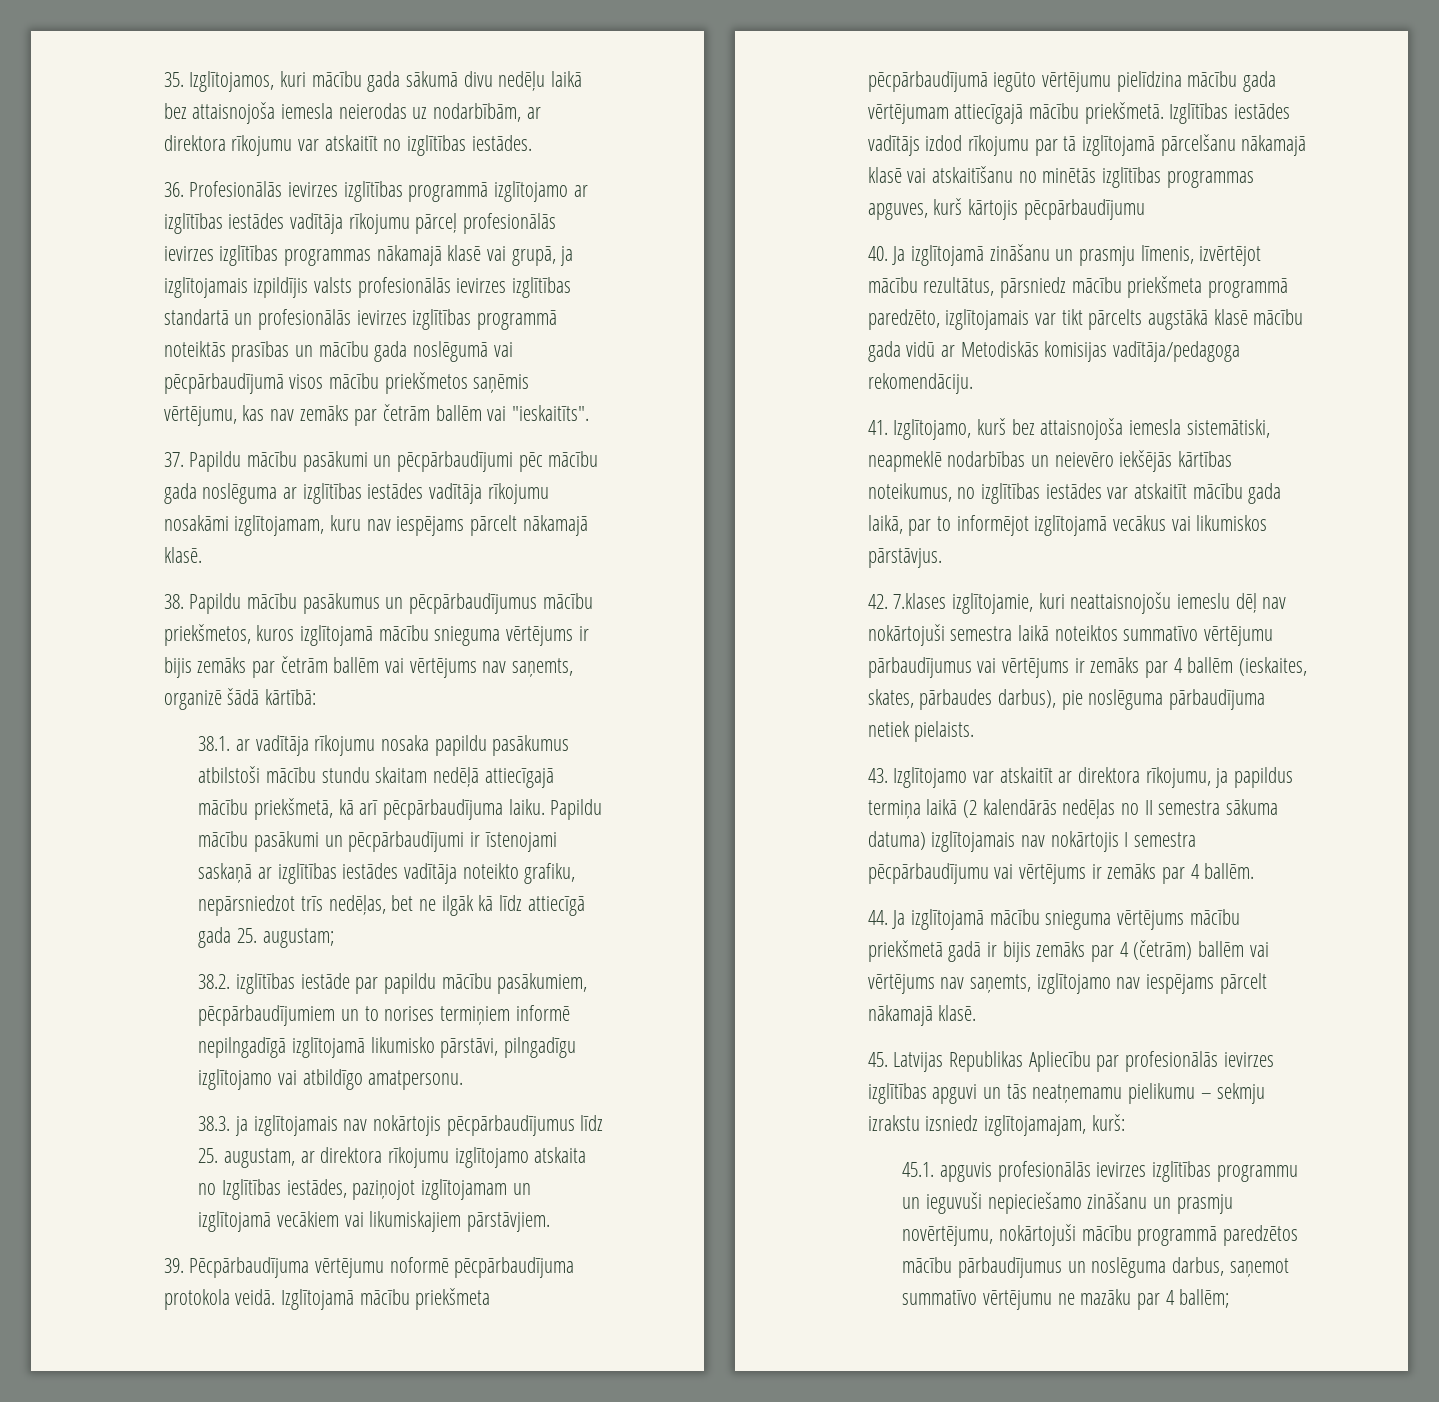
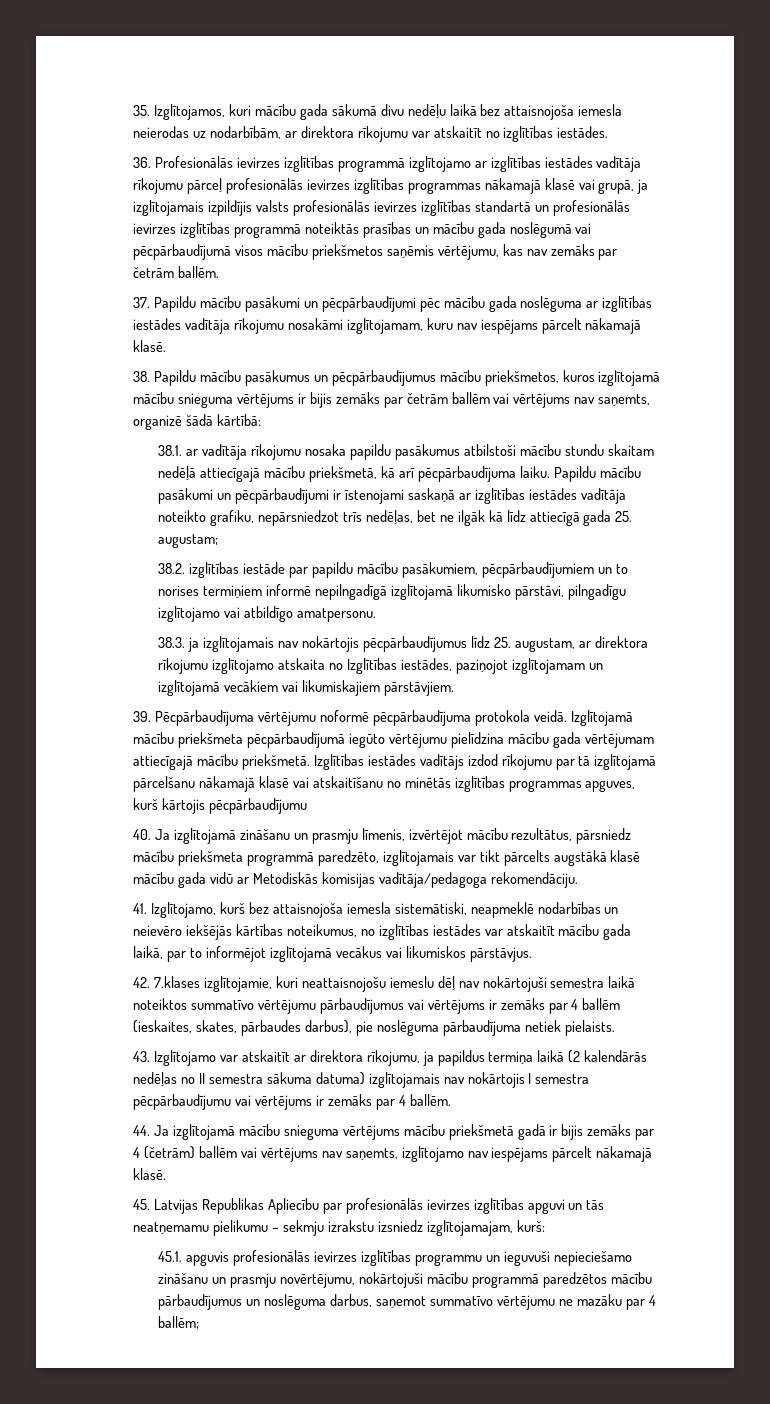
[435,405,590,421] ballēm vai "ieskaitīts". -> [178,266,220,278] ballēm.

